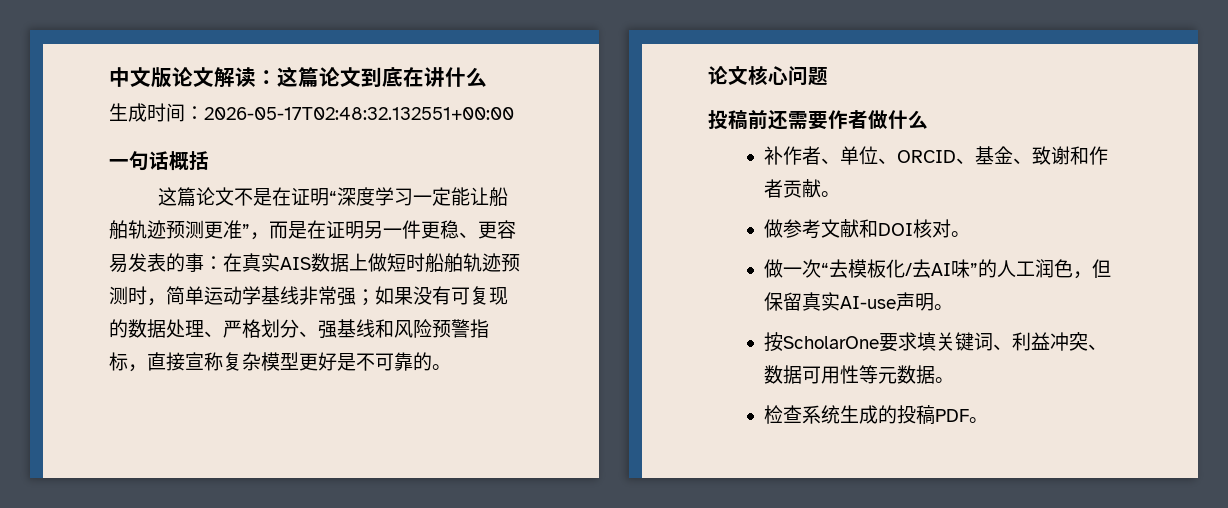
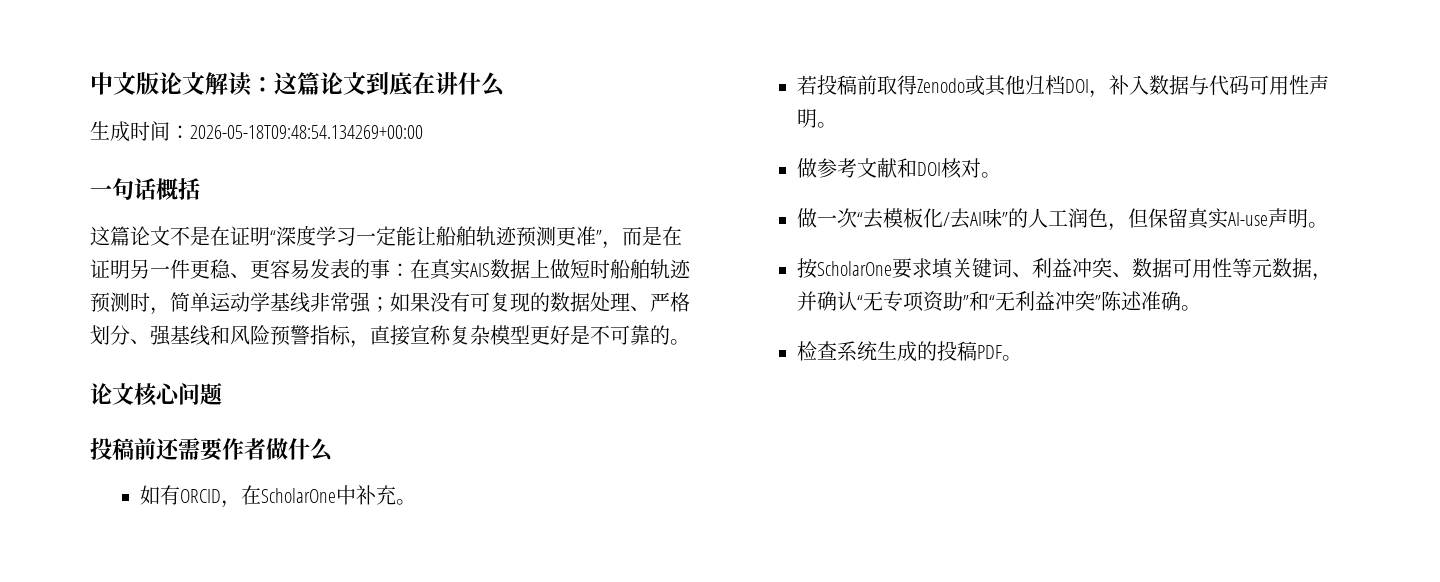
[204,107,514,120] 2026-05-17T02:48:32.132551+00:00 -> [190,125,423,139] 2026-05-18T09:48:54.134269+00:00
[764,146,1109,165] [764,179,822,198] 补作者、单位、ORCID、基金、致谢和作者贡献 -> [140,485,417,508] [797,75,1330,98] [797,109,818,128] 如有ORCID，在ScholarOne中补充。 // 若投稿前取得Zenodo或其他归档DOI，补入数据与代码可用性声明
(936, 374) none -> [1312,273,1333,281] [797,291,1182,312] ，并确认“无专项资助”和“无利益冲突”陈述准确

